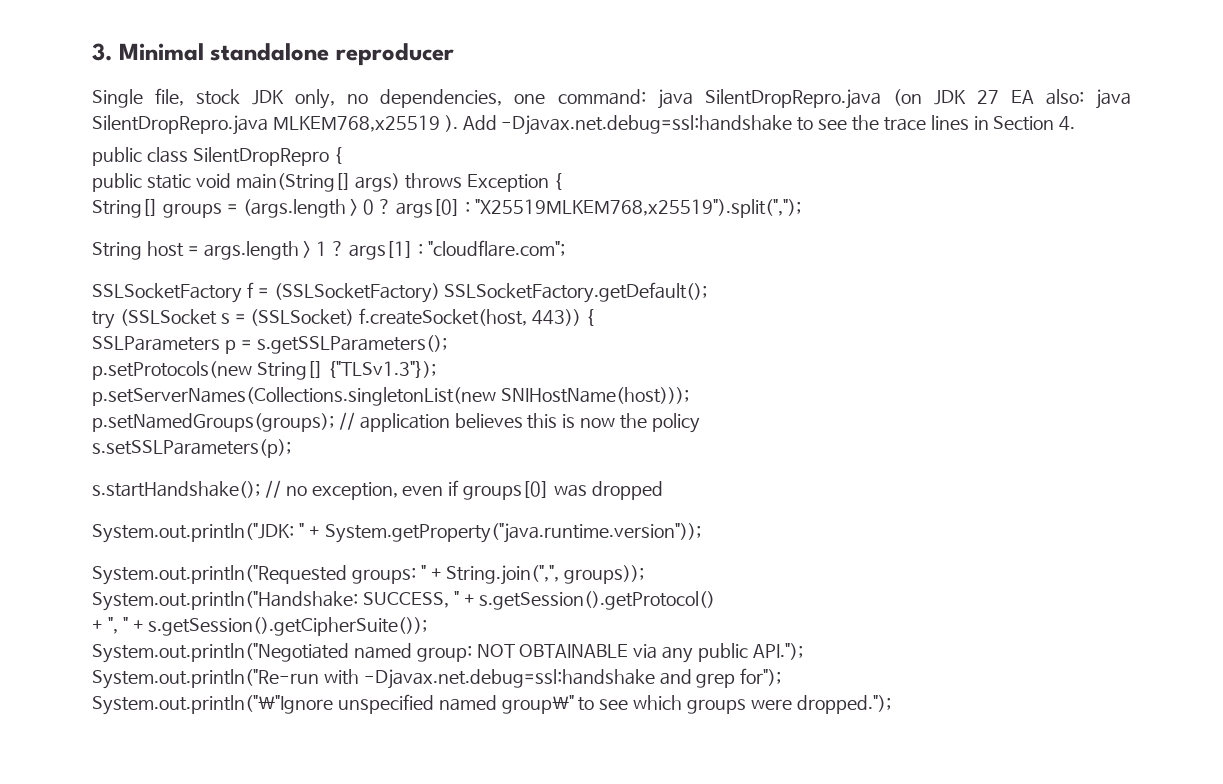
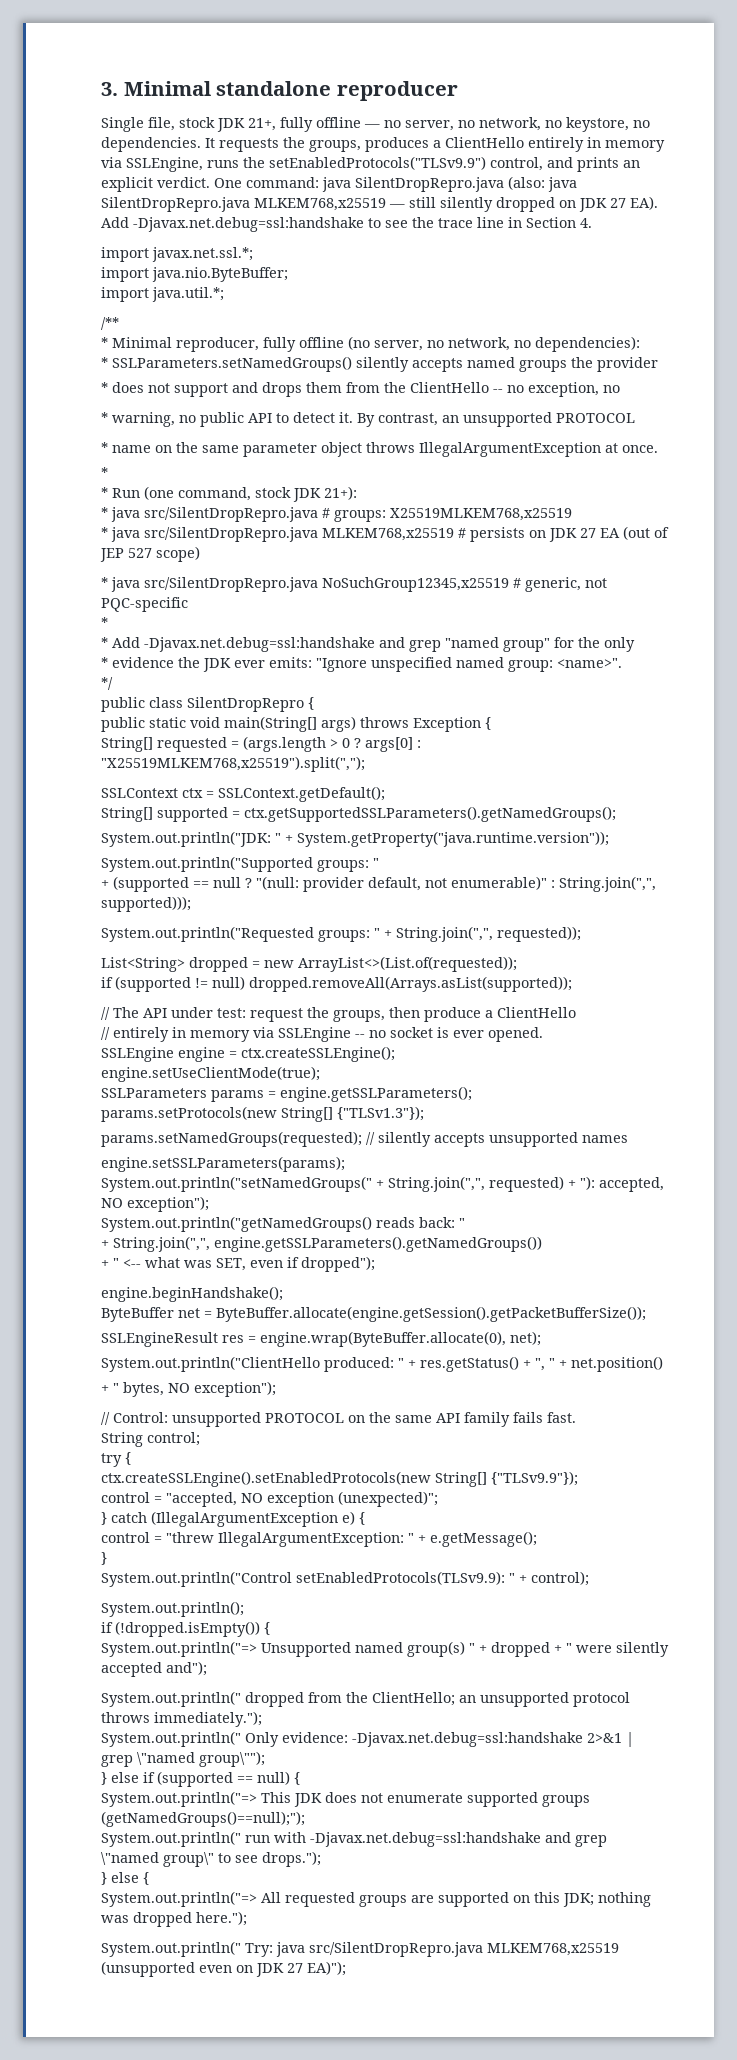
[295,89,1131,109] [92,115,458,135] only, no dependencies, one command: java SilentDropRepro.java (on JDK 27 EA also: java SilentDropRepro.java MLKEM768,x25519 ). -> [248,117,650,132] [101,137,665,152] [101,156,640,172] [101,176,577,192] [101,196,658,212] 21+, fully offline — no server, no network, no keystore, no dependencies. It requests the groups, produces a ClientHello entirely in memory via SSLEngine, runs the setEnabledProtocols("TLSv9.9") control, and prints an explicit verdict. One command: java SilentDropRepro.java (also: java SilentDropRepro.java MLKEM768,x25519 — still silently dropped on JDK 27 EA).
[930,115,969,130] lines -> [477,217,504,228] line
(1076, 123) none -> [101,247,253,262] [101,267,288,282] [101,287,224,302] [101,317,119,330] [101,336,640,352] [101,356,658,372] [101,382,620,397] [101,412,635,427] [101,442,658,457] [101,467,108,478] [101,486,357,502] [101,507,572,522] [101,526,669,542] [100,546,200,562] [101,577,607,592] [101,597,188,612] [101,617,108,628] [101,637,635,652] [101,657,622,672] [101,677,113,690] // import javax.net.ssl.*; // import java.nio.ByteBuffer; // import java.util.*; // /** // * Minimal reproducer, fully offline (no server, no network, no dependencies): // * SSLParameters.setNamedGroups() silently accepts named groups the provider // * does not support and drops them from the ClientHello -- no exception, no // * warning, no public API to detect it. By contrast, an unsupported PROTOCOL // * name on the same parameter object throws IllegalArgumentException at once. // * // * Run (one command, stock JDK 21+): // * java src/SilentDropRepro.java # groups: X25519MLKEM768,x25519 // * java src/SilentDropRepro.java MLKEM768,x25519 # persists on JDK 27 EA (out of JEP 527 scope) // * java src/SilentDropRepro.java NoSuchGroup12345,x25519 # generic, not PQC-specific // * // * Add -Djavax.net.debug=ssl:handshake and grep "named group" for the only // * evidence the JDK ever emits: "Ignore unspecified named group: <name>". // */
[162,203,222,218] groups -> [157,737,227,752] requested
[92,240,565,260] [92,282,708,303] [92,308,595,329] [92,335,447,354] [92,361,436,380] [92,387,689,406] [92,412,700,433] [92,439,291,458] [92,480,663,500] [92,523,701,543] String host = args.length > 1 ? args[1] : "cloudflare.com"; // SSLSocketFactory f = (SSLSocketFactory) SSLSocketFactory.getDefault(); // try (SSLSocket s = (SSLSocket) f.createSocket(host, 443)) { // SSLParameters p = s.getSSLParameters(); // p.setProtocols(new String[] {"TLSv1.3"}); // p.setServerNames(Collections.singletonList(new SNIHostName(host))); // p.setNamedGroups(groups); // application believes this is now the policy // s.setSSLParameters(p); // s.startHandshake(); // no exception, even if groups[0] was dropped // System.out.println("JDK: " + System.getProperty("java.runtime.version")); -> [101,786,385,802] [101,806,616,822] [101,831,609,847] [101,856,379,872] [101,876,656,892] [101,896,191,912] SSLContext ctx = SSLContext.getDefault(); // String[] supported = ctx.getSupportedSSLParameters().getNamedGroups(); // System.out.println("JDK: " + System.getProperty("java.runtime.version")); // System.out.println("Supported groups: " // + (supported == null ? "(null: provider default, not enumerable)" : String.join(",", supported)));
[564,565,645,584] [92,591,716,611] groups)); // System.out.println("Handshake: SUCCESS, " + s.getSession().getProtocol() // -> [497,926,581,942] [101,956,517,972] [101,976,572,992] [101,1007,576,1022] [101,1027,543,1042] [101,1046,395,1062] [101,1066,320,1082] [101,1086,472,1102] [101,1106,424,1122] [101,1131,628,1147] [101,1156,345,1172] [101,1176,664,1192] [101,1196,209,1212] [101,1216,465,1232] [101,1236,542,1252] [101,1256,375,1272] [101,1286,283,1302] [101,1306,646,1322] [101,1331,541,1347] [101,1356,519,1372] requested)); // List<String> dropped = new ArrayList<>(List.of(requested)); // if (supported != null) dropped.removeAll(Arrays.asList(supported)); // // The API under test: request the groups, then produce a ClientHello // // entirely in memory via SSLEngine -- no socket is ever opened. // SSLEngine engine = ctx.createSSLEngine(); // engine.setUseClientMode(true); // SSLParameters params = engine.getSSLParameters(); // params.setProtocols(new String[] {"TLSv1.3"}); // params.setNamedGroups(requested); // silently accepts unsupported names // engine.setSSLParameters(params); // System.out.println("setNamedGroups(" + String.join(",", requested) + "): accepted, NO exception"); // System.out.println("getNamedGroups() reads back: " // + String.join(",", engine.getSSLParameters().getNamedGroups()) // + " <-- what was SET, even if dropped"); // engine.beginHandshake(); // ByteBuffer net = ByteBuffer.allocate(engine.getSession().getPacketBufferSize()); // SSLEngineResult res = engine.wrap(ByteBuffer.allocate(0), net); // System.out.println("ClientHello produced: " + res.getStatus()
[148,617,428,636] [92,643,803,663] [92,668,782,689] [92,694,891,715] s.getSession().getCipherSuite()); // System.out.println("Negotiated named group: NOT OBTAINABLE via any public API."); // System.out.println("Re-run with -Djavax.net.debug=ssl:handshake and grep for"); // System.out.println("\"Ignore unspecified named group\" to see which groups were dropped."); -> [571,1356,663,1372] [101,1381,276,1397] [101,1412,576,1427] [101,1432,200,1447] [101,1452,131,1467] [101,1471,578,1487] [101,1491,438,1507] [101,1511,365,1527] [101,1531,537,1547] [101,1552,107,1565] [101,1571,589,1587] [101,1601,244,1617] [101,1621,270,1637] [101,1641,669,1657] [101,1661,207,1677] [101,1691,630,1707] [101,1711,262,1727] [101,1731,634,1747] [101,1751,265,1767] [101,1771,300,1787] [101,1791,590,1807] [101,1811,305,1827] [101,1831,607,1847] [101,1851,321,1867] [101,1872,149,1885] [101,1891,651,1907] [101,1911,247,1927] [101,1941,619,1957] [101,1961,346,1977] net.position() // + " bytes, NO exception"); // // Control: unsupported PROTOCOL on the same API family fails fast. // String control; // try { // ctx.createSSLEngine().setEnabledProtocols(new String[] {"TLSv9.9"}); // control = "accepted, NO exception (unexpected)"; // } catch (IllegalArgumentException e) { // control = "threw IllegalArgumentException: " + e.getMessage(); // } // System.out.println("Control setEnabledProtocols(TLSv9.9): " + control); // System.out.println(); // if (!dropped.isEmpty()) { // System.out.println("=> Unsupported named group(s) " + dropped + " were silently accepted and"); // System.out.println(" dropped from the ClientHello; an unsupported protocol throws immediately."); // System.out.println(" Only evidence: -Djavax.net.debug=ssl:handshake 2>&1 | grep \"named group\""); // } else if (supported == null) { // System.out.println("=> This JDK does not enumerate supported groups (getNamedGroups()==null);"); // System.out.println(" run with -Djavax.net.debug=ssl:handshake and grep \"named group\" to see drops."); // } else { // System.out.println("=> All requested groups are supported on this JDK; nothing was dropped here."); // System.out.println(" Try: java src/SilentDropRepro.java MLKEM768,x25519 (unsupported even on JDK 27 EA)");

